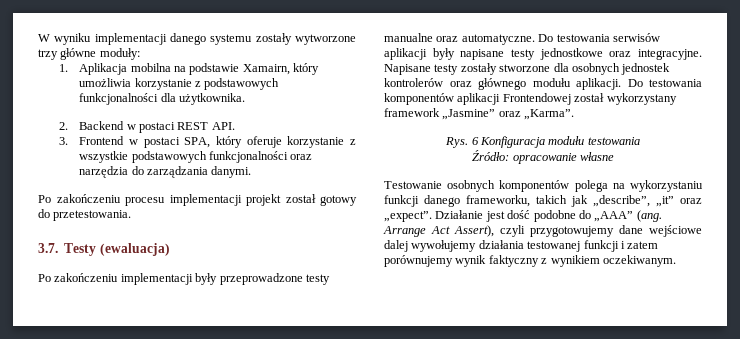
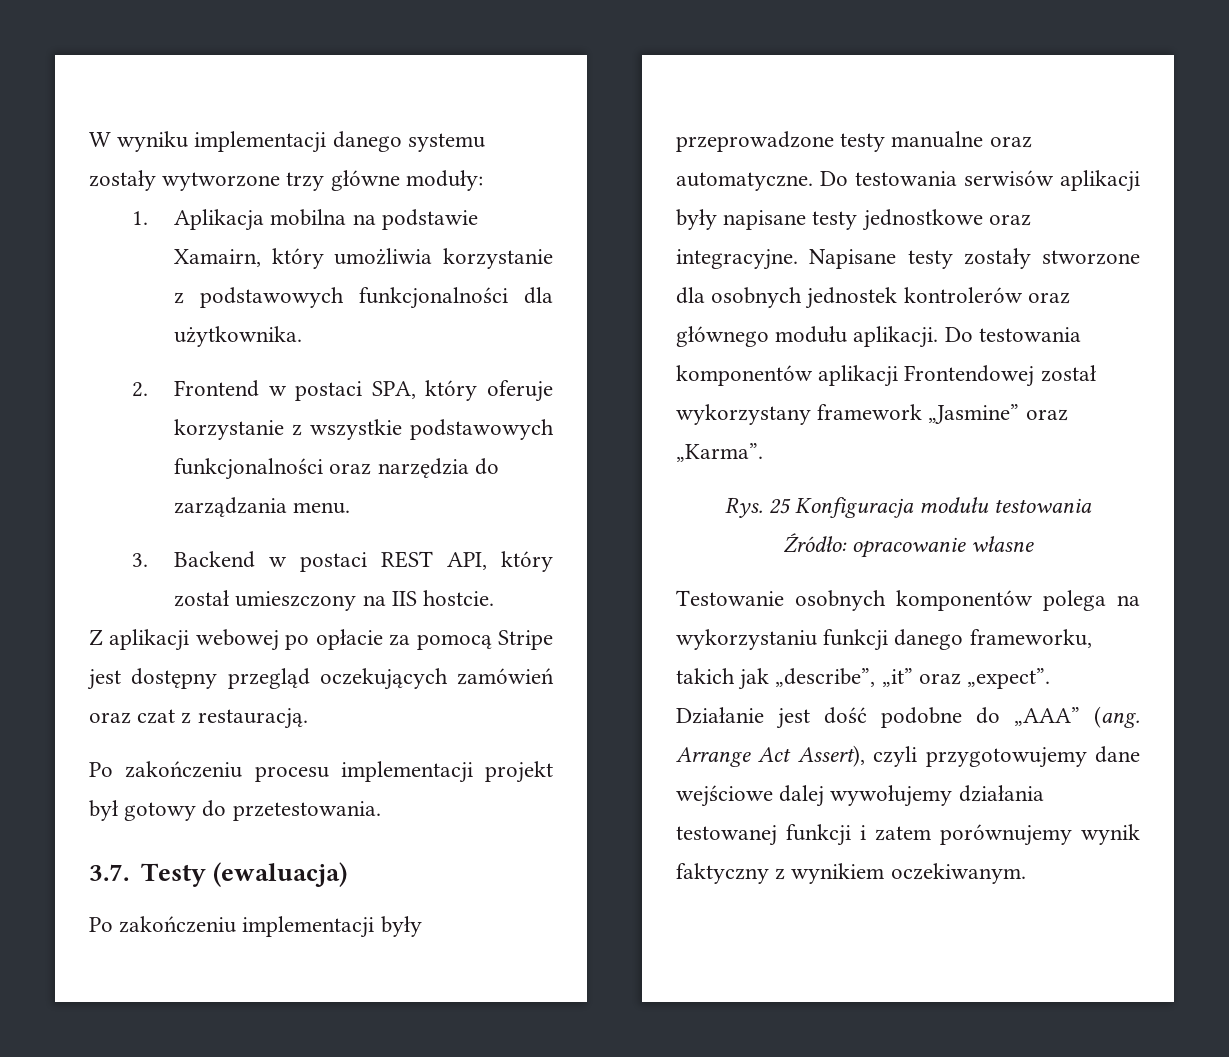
[79,121,235,133] [58,137,68,145] Backend w postaci REST API. // 3. -> (148, 389) none
[211,166,252,178] danymi. -> [293,502,351,514] [131,551,553,572] [174,590,495,611] [89,629,553,651] [87,668,554,690] [89,708,308,729] menu. // 3. Backend w postaci REST API, który został umieszczony na IIS hostcie. // Z aplikacji webowej po opłacie za pomocą Stripe jest dostępny przegląd oczekujących zamówień oraz czat z restauracją.
[285,194,316,203] został -> [89,800,118,821] był
[471,137,479,145] 6 -> [768,498,791,514] 25

